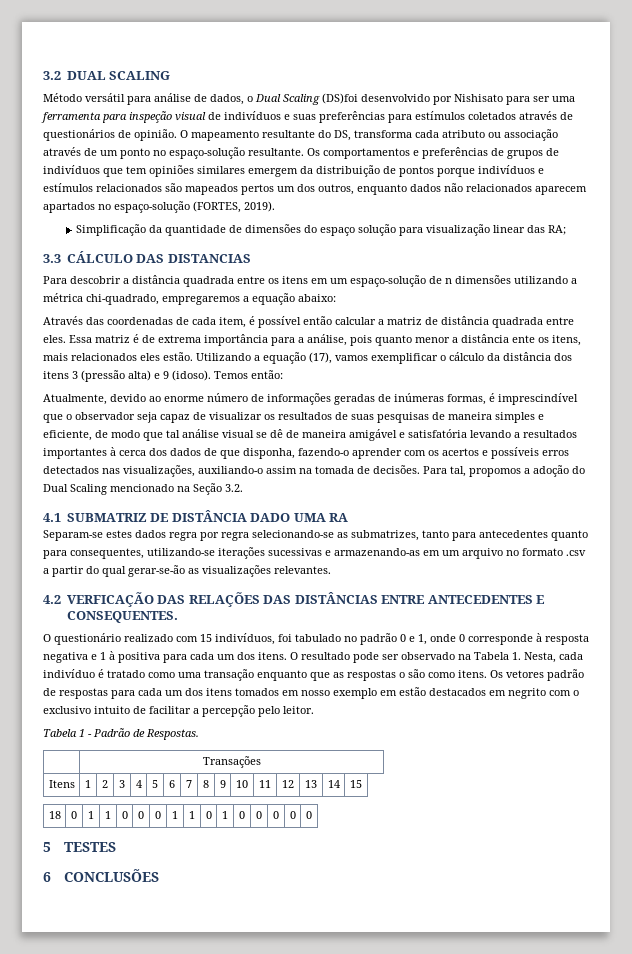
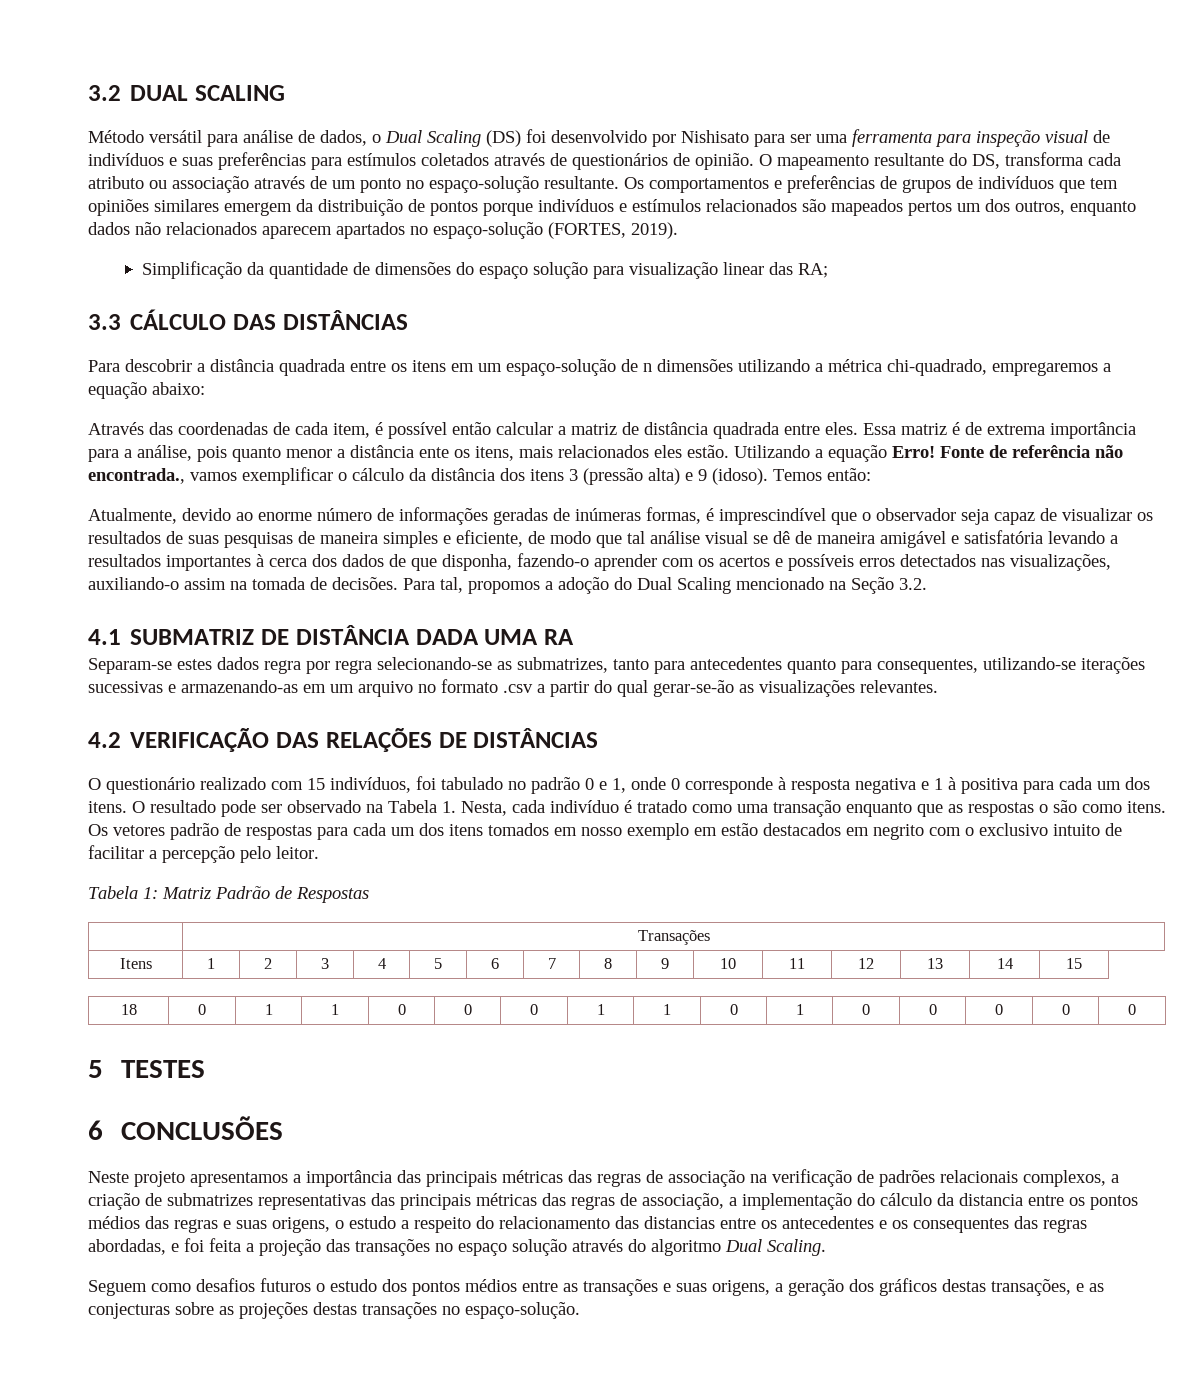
[322,93,358,104] (DS)foi -> [486,129,546,147] (DS) foi
[167,254,251,263] DISTANCIAS -> [282,310,408,330] DISTÂNCIAS
[309,352,332,364] (17), -> [892,445,1123,458] [88,468,185,484] Erro! Fonte de referência não encontrada.,
[250,513,291,522] DADO -> [415,629,479,645] DADA
[66,592,154,607] VERFICAÇÃO -> [130,728,270,752] VERIFICAÇÃO
[263,592,546,604] [66,611,178,623] DAS DISTÂNCIAS ENTRE ANTECEDENTES E CONSEQUENTES. -> [438,728,599,748] DE DISTÂNCIAS
[79,729,92,737] 1 - -> [143,887,211,899] 1: Matriz
[146,729,199,740] Respostas. -> [296,887,369,903] Respostas
(160, 875) none -> [88,1169,1119,1187] [88,1193,1138,1210] [88,1216,1087,1233] [88,1238,826,1256] [88,1278,1104,1296] [88,1302,580,1319] // Neste projeto apresentamos a importância das principais métricas das regras de associação na verificação de padrões relacionais complexos, a criação de submatrizes representativas das principais métricas das regras de associação, a implementação do cálculo da distancia entre os pontos médios das regras e suas origens, o estudo a respeito do relacionamento das distancias entre os antecedentes e os consequentes das regras abordadas, e foi feita a projeção das transações no espaço solução através do algoritmo Dual Scaling. // Seguem como desafios futuros o estudo dos pontos médios entre as transações e suas origens, a geração dos gráficos destas transações, e as conjecturas sobre as projeções destas transações no espaço-solução.

